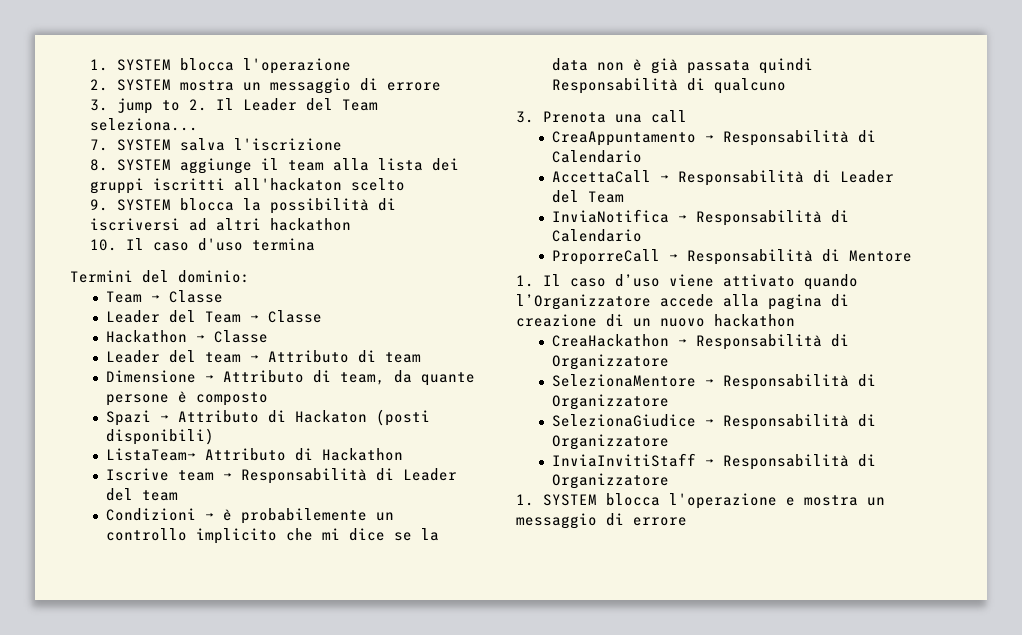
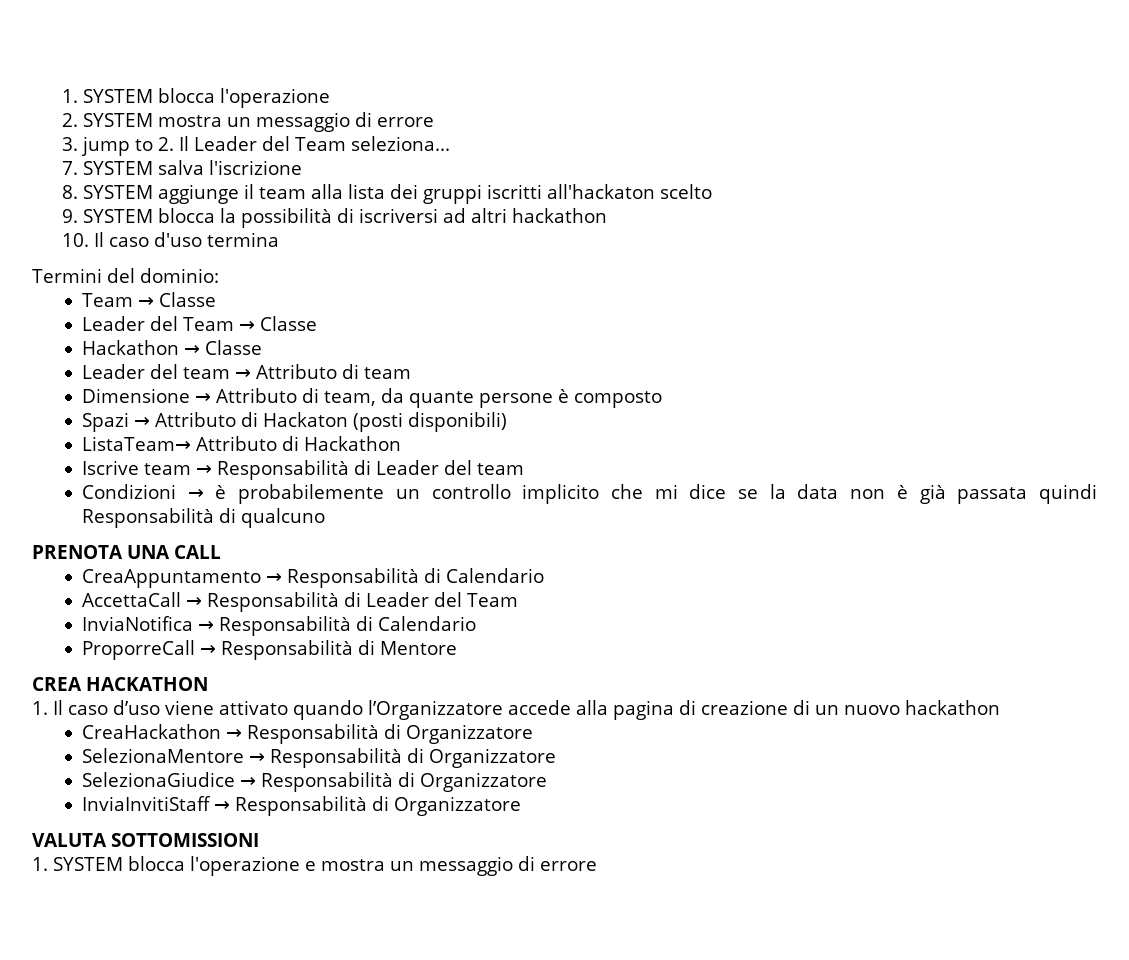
[516,110,687,123] 3. Prenota una call -> [32,545,221,559] PRENOTA UNA CALL
(913, 256) none -> [32,677,208,691] // CREA HACKATHON
(670, 481) none -> [32,833,259,847] // VALUTA SOTTOMISSIONI

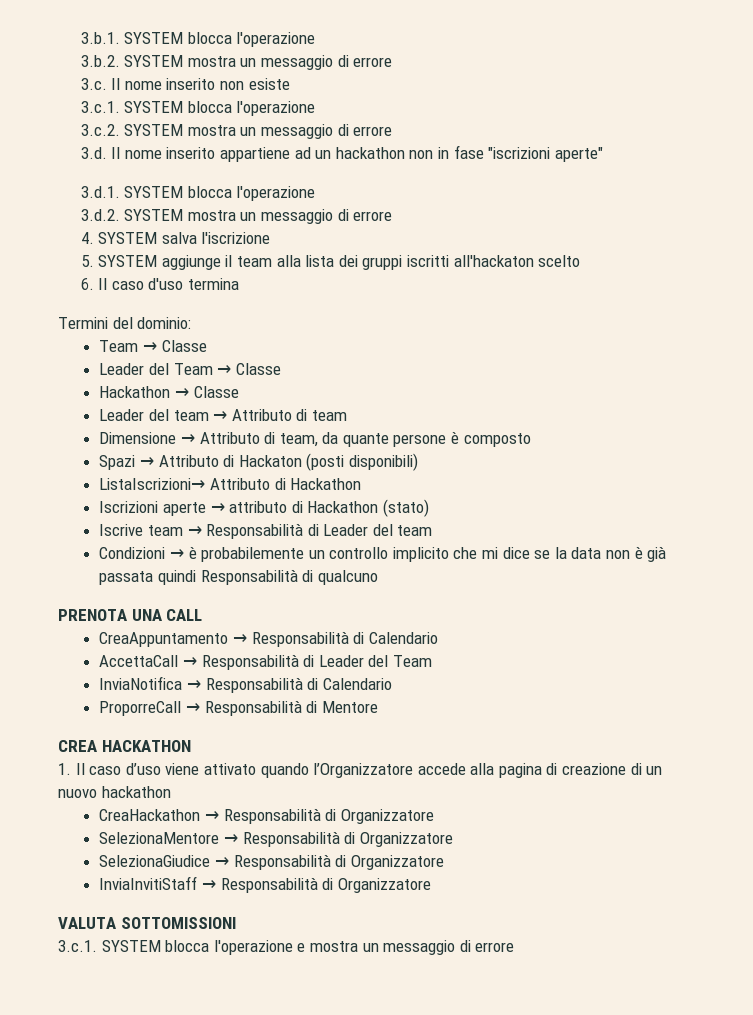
[61,88,330,108] [61,112,434,132] [61,136,450,156] [61,161,78,175] 1. SYSTEM blocca l'operazione // 2. SYSTEM mostra un messaggio di errore // 3. jump to 2. Il Leader del Team seleziona... // 7. -> [80,32,316,47] [80,55,393,70] [80,78,290,90] [80,101,316,116] [80,124,393,139] [80,145,603,162] [80,186,316,201] [80,209,393,224] [80,232,94,244] 3.b.1. SYSTEM blocca l'operazione // 3.b.2. SYSTEM mostra un messaggio di errore // 3.c. Il nome inserito non esiste // 3.c.1. SYSTEM blocca l'operazione // 3.c.2. SYSTEM mostra un messaggio di errore // 3.d. Il nome inserito appartiene ad un hackathon non in fase "iscrizioni aperte" // 3.d.1. SYSTEM blocca l'operazione // 3.d.2. SYSTEM mostra un messaggio di errore // 4.
[61,185,78,199] 8. -> [80,255,94,267] 5.
[61,208,607,228] [61,233,89,247] 9. SYSTEM blocca la possibilità di iscriversi ad altri hackathon // 10. -> [80,278,94,290] 6.
[81,436,191,451] ListaTeam→ -> [99,478,206,490] ListaIscrizioni→
(401, 443) none -> [99,499,429,517] // Iscrizioni aperte → attributo di Hackathon (stato)
[32,857,48,871] 1. -> [58,940,97,952] 3.c.1.

